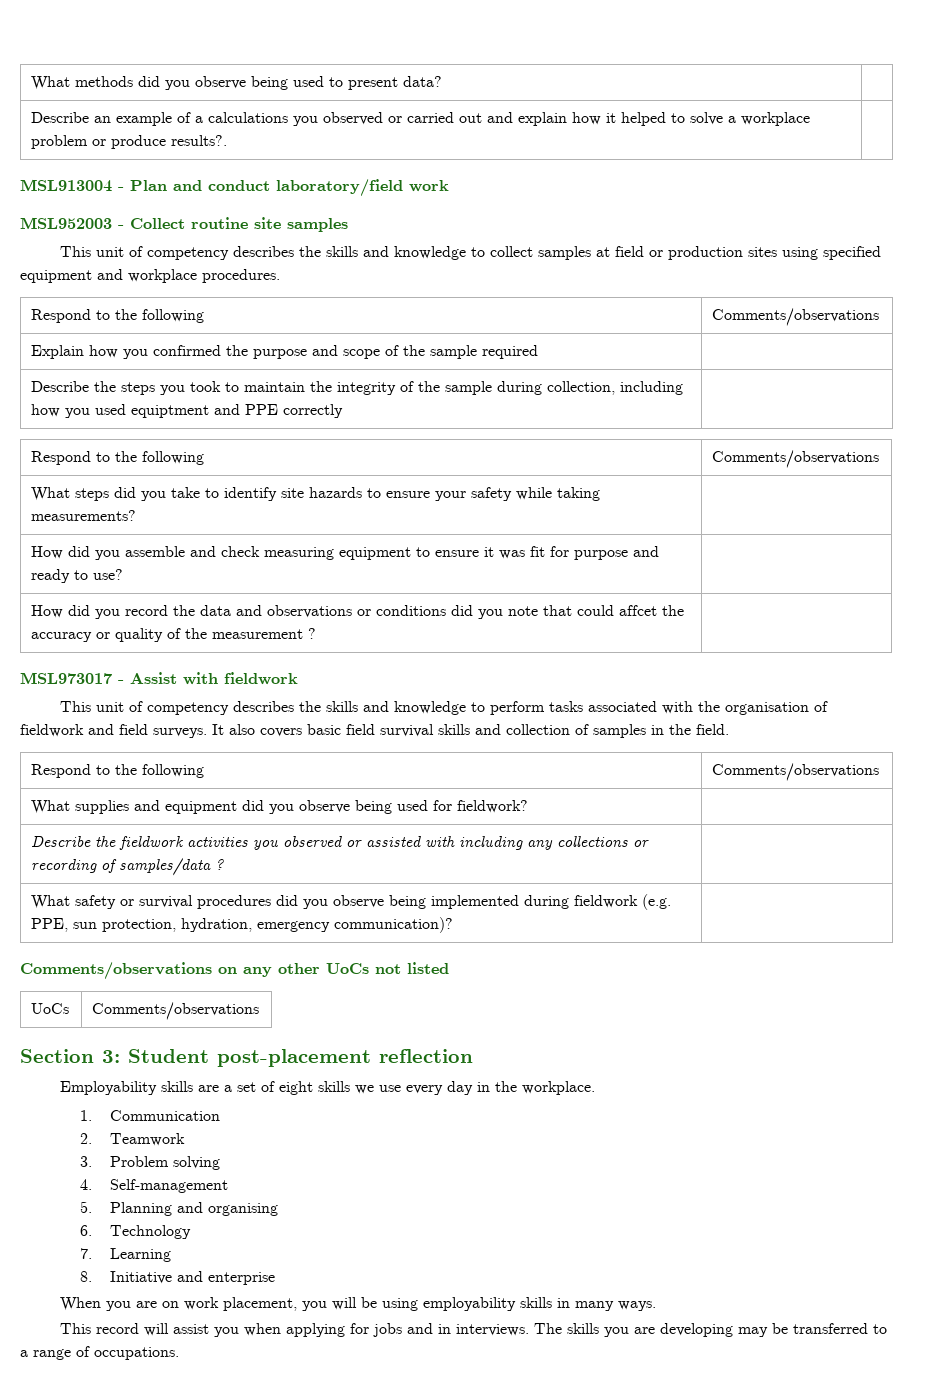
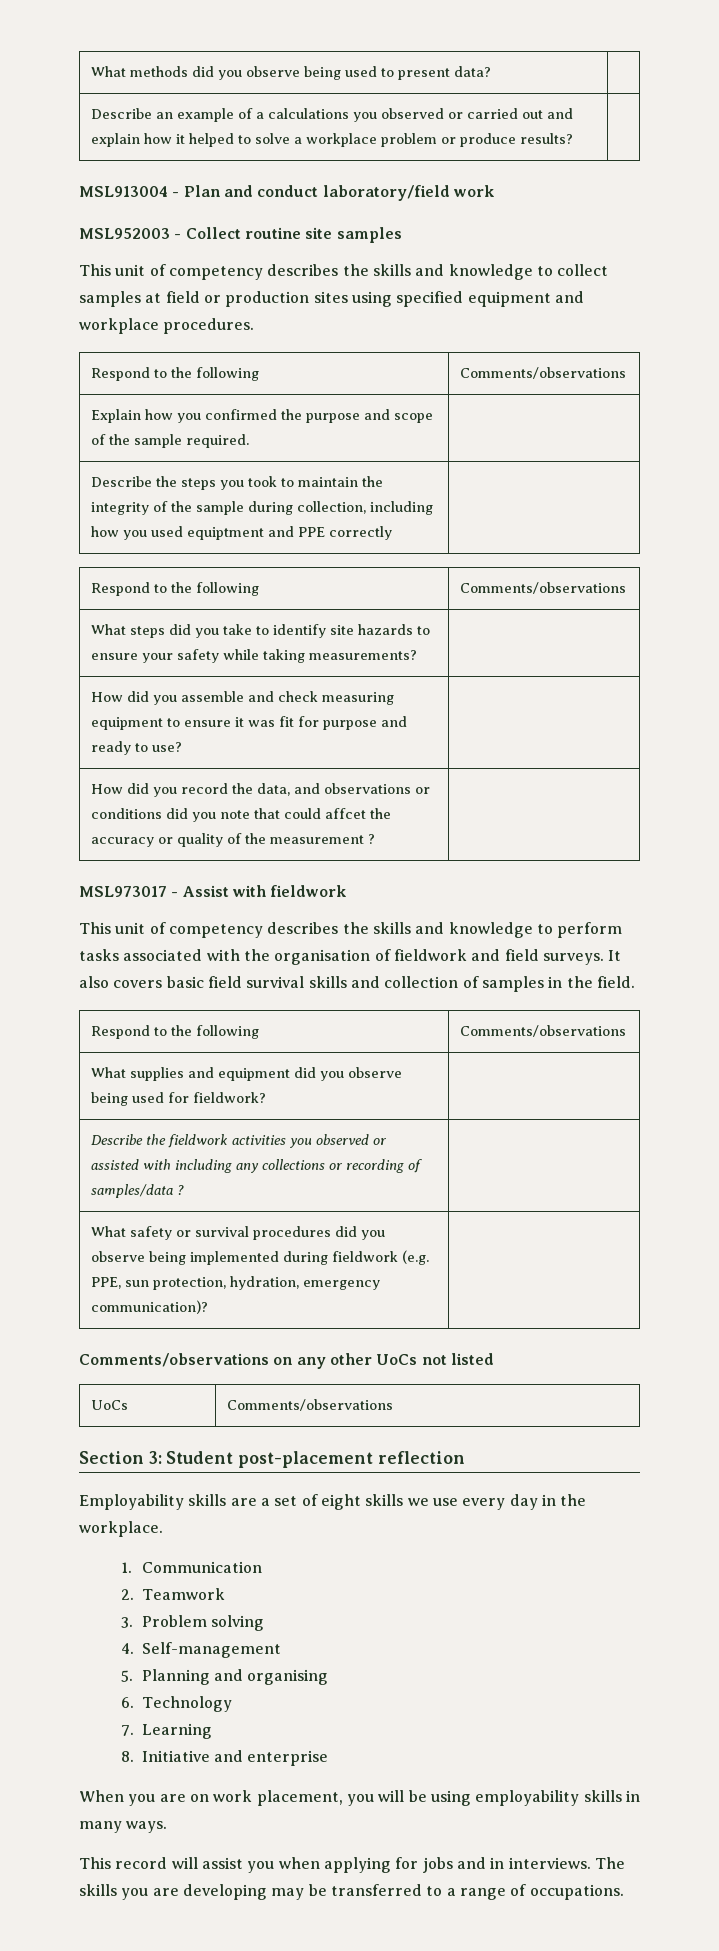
[171,135,228,146] results?. -> [519,133,573,144] results?
[482,345,539,359] required -> [185,434,249,448] required.
[200,605,232,616] data -> [256,783,290,796] data,

